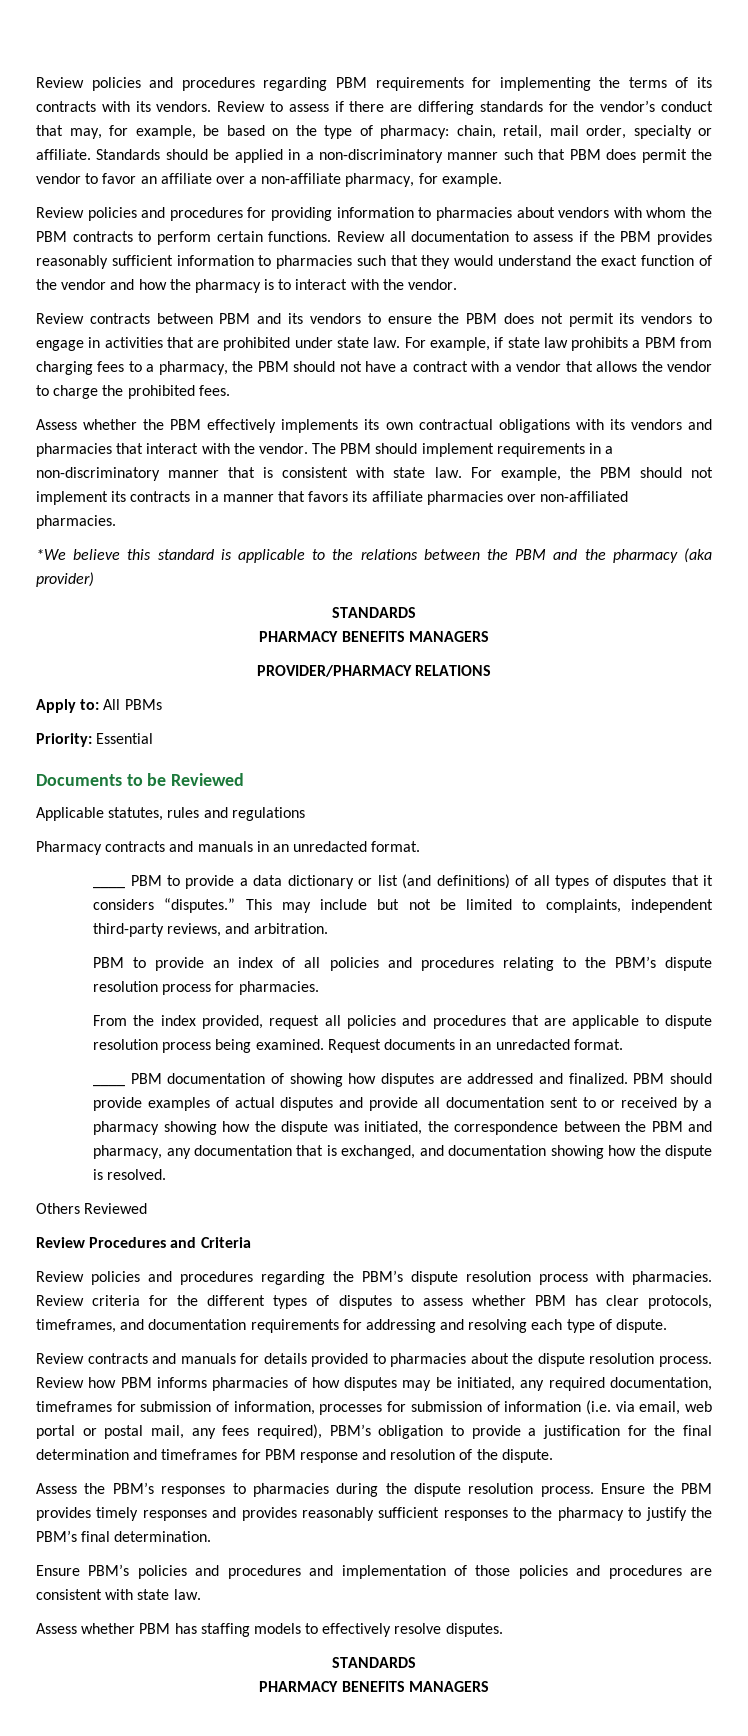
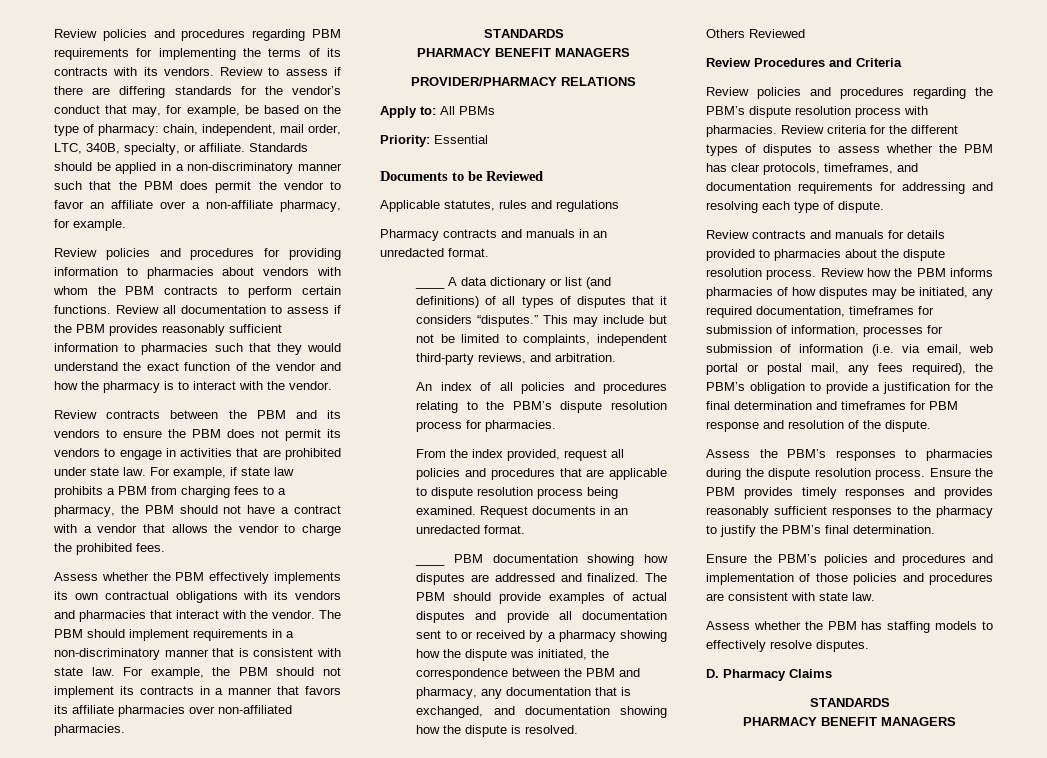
[503,125,542,139] retail, -> [202,124,276,136] independent,
[633,125,692,139] specialty -> [54,143,180,155] LTC, 340B, specialty,
(566, 154) none -> [118,181,137,190] the
(213, 318) none -> [228,410,247,419] the
[36,548,713,563] [36,572,94,587] [332,607,416,618] [259,631,405,642] // *We believe this standard is applicable to the relations between the PBM and the pharmacy (aka provider) // STANDARDS // PHARMACY BENEFITS -> [483,29,564,38] [417,48,551,57] // STANDARDS // PHARMACY BENEFIT
[130,875,248,889] PBM to provide a -> [448,277,458,286] A
[93,957,230,971] PBM to provide an -> [416,382,433,391] An
[271,1073,285,1084] of -> (578, 558) none
(628, 1078) none -> [645,573,667,582] The
(526, 1300) none -> [938,144,957,153] the
(117, 1382) none -> [894,268,913,277] the
(322, 1431) none -> [975,363,993,372] the
(80, 1570) none -> [753,554,772,563] the
(136, 1628) none -> [804,621,823,630] the
[332,1657,416,1668] [259,1681,405,1692] // STANDARDS // PHARMACY BENEFITS -> [706,669,832,681] [809,698,890,707] [743,717,877,726] // D. Pharmacy Claims // STANDARDS // PHARMACY BENEFIT

